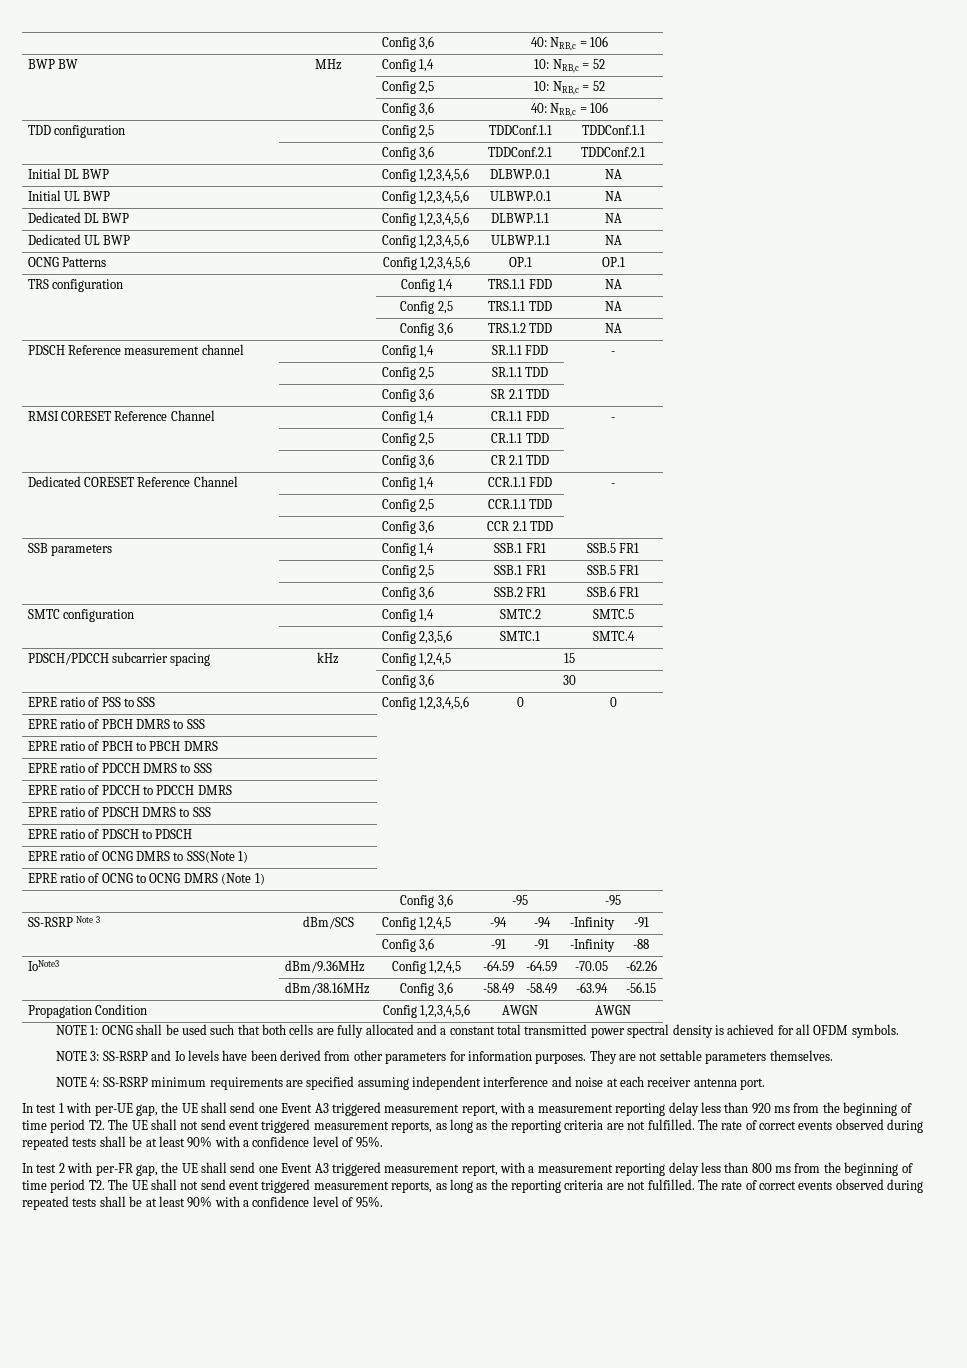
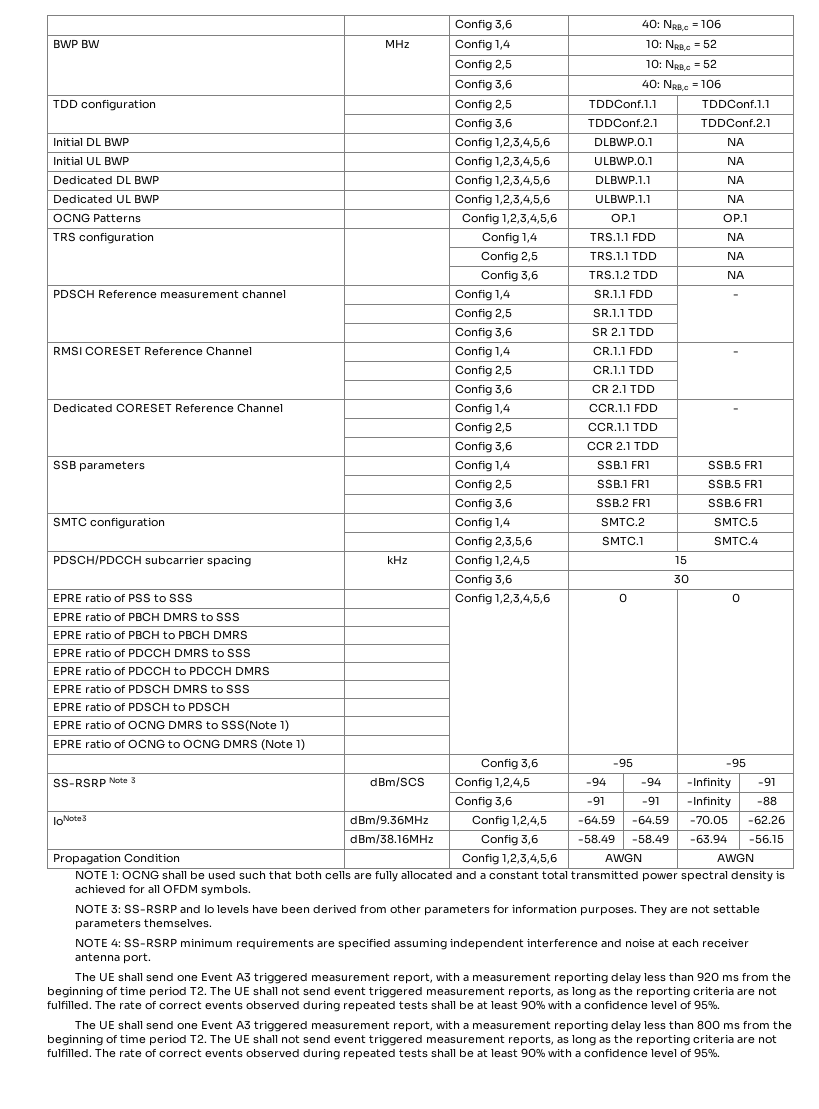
[22,1102,179,1116] In test 1 with per-UE gap, the -> [75,972,97,982] The
[22,1162,179,1176] In test 2 with per-FR gap, the -> [75,1020,97,1030] The

